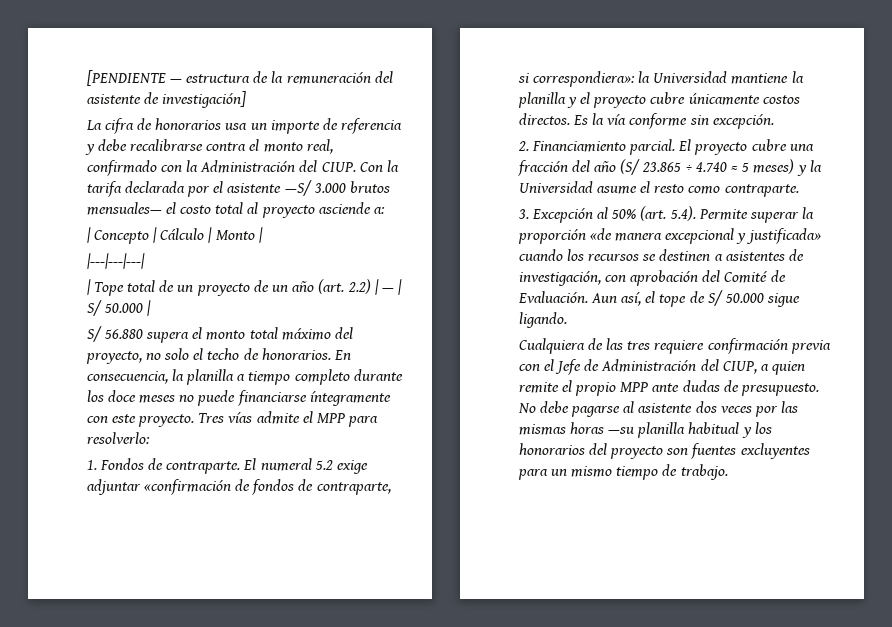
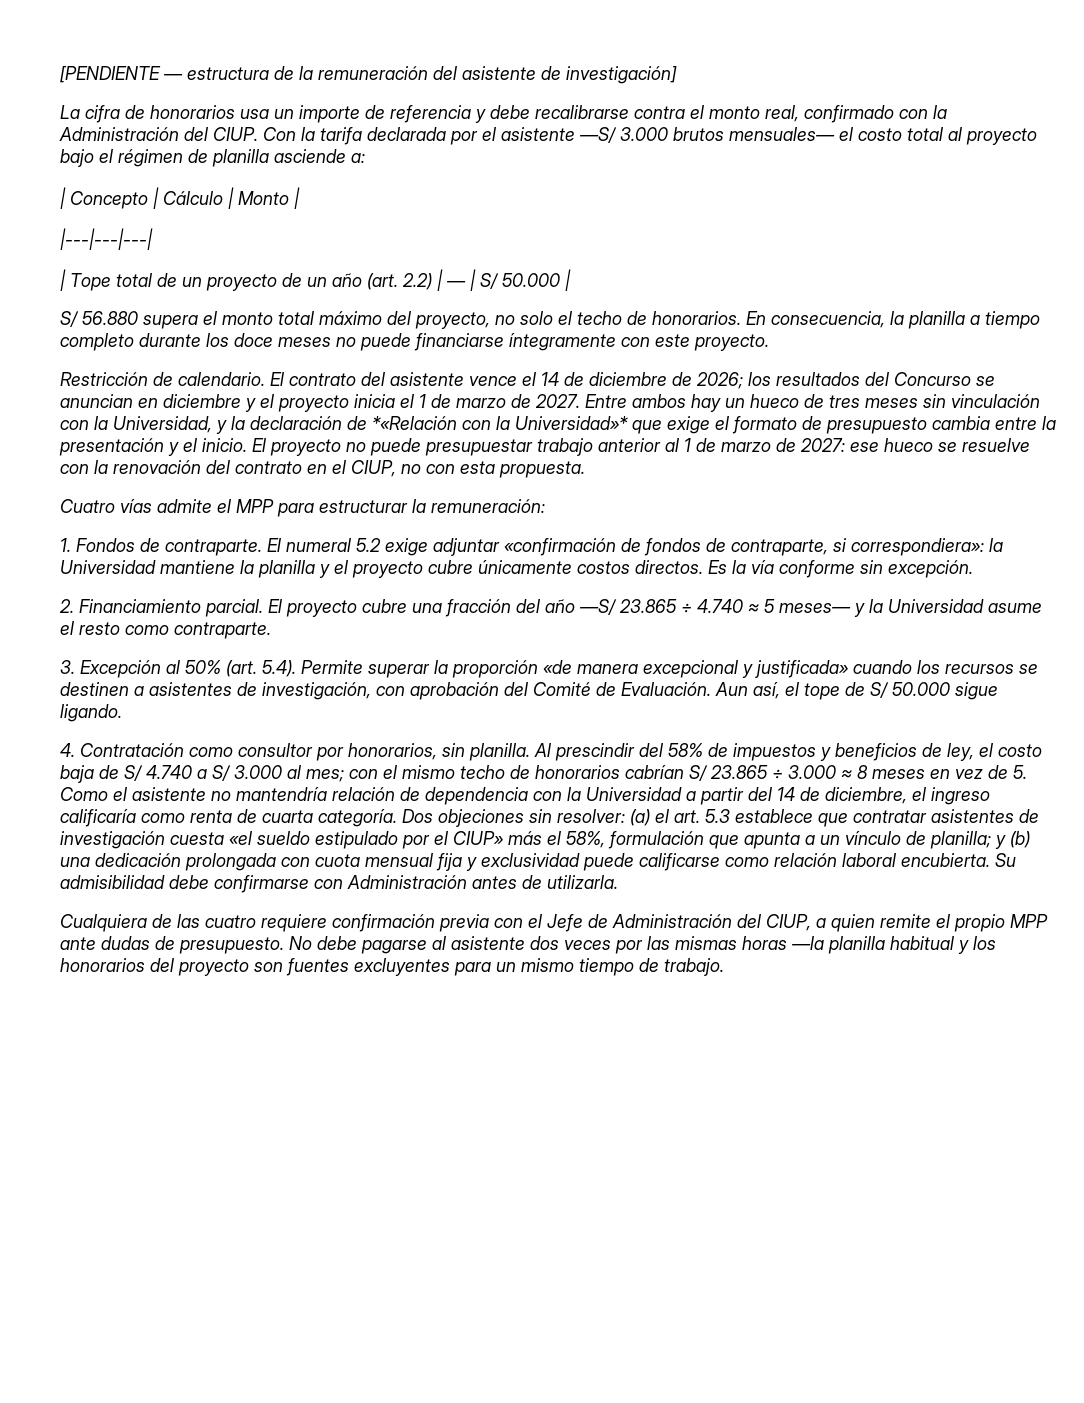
(315, 211) none -> [60,149,270,167] bajo el régimen de planilla
[198,413,225,423] Tres -> [60,372,996,389] [60,394,1041,412] [60,416,1057,434] [59,438,1031,456] [60,460,586,478] [60,499,116,513] // Restricción de calendario. El contrato del asistente vence el 14 de diciembre de 2026; los resultados del Concurso se anuncian en diciembre y el proyecto inicia el 1 de marzo de 2027. Entre ambos hay un hueco de tres meses sin vinculación con la Universidad, y la declaración de *«Relación con la Universidad»* que exige el formato de presupuesto cambia entre la presentación y el inicio. El proyecto no puede presupuestar trabajo anterior al 1 de marzo de 2027: ese hueco se resuelve con la renovación del contrato en el CIUP, no con esta propuesta. // Cuatro
[86,432,150,444] resolverlo: -> [319,499,546,513] estructurar la remuneración:
[620,159,641,175] (S/ -> [580,599,618,615] —S/
[753,159,795,174] meses) -> [779,603,852,613] meses—
(567, 320) none -> [60,743,1043,761] [60,764,1028,783] [60,786,991,805] [60,808,1040,827] [60,830,1031,849] [60,853,1017,871] [60,875,619,893] // 4. Contratación como consultor por honorarios, sin planilla. Al prescindir del 58% de impuestos y beneficios de ley, el costo baja de S/ 4.740 a S/ 3.000 al mes; con el mismo techo de honorarios cabrían S/ 23.865 ÷ 3.000 ≈ 8 meses en vez de 5. Como el asistente no mantendría relación de dependencia con la Universidad a partir del 14 de diciembre, el ingreso calificaría como renta de cuarta categoría. Dos objeciones sin resolver: (a) el art. 5.3 establece que contratar asistentes de investigación cuesta «el sueldo estipulado por el CIUP» más el 58%, formulación que apunta a un vínculo de planilla; y (b) una dedicación prolongada con cuota mensual fija y exclusividad puede calificarse como relación laboral encubierta. Su admisibilidad debe confirmarse con Administración antes de utilizarla.
[627,341,651,350] tres -> [205,915,257,928] cuatro
[608,427,635,434] —su -> [792,936,825,950] —la

